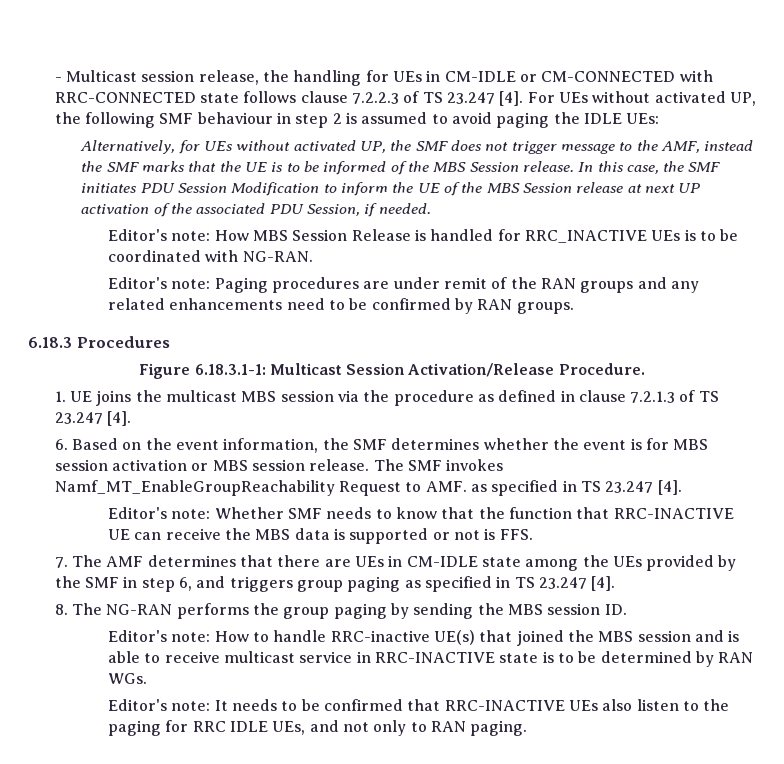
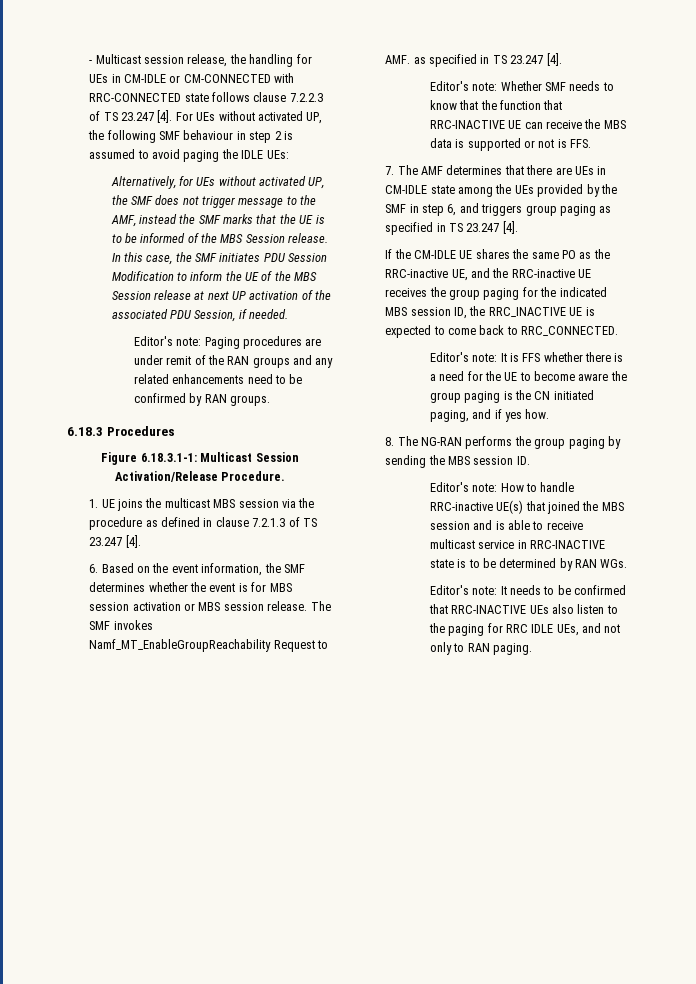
[108,229,739,243] [108,250,313,262] // Editor's note: How MBS Session Release is handled for RRC_INACTIVE UEs is to be coordinated with NG-RAN. -> (289, 314) none
(616, 583) none -> [385,249,610,259] [385,268,592,281] [385,287,607,300] [385,306,595,319] [385,325,619,338] [429,352,624,362] [429,371,627,381] [429,390,594,403] [429,409,550,422] // If the CM-IDLE UE shares the same PO as the RRC-inactive UE, and the RRC-inactive UE receives the group paging for the indicated MBS session ID, the RRC_INACTIVE UE is expected to come back to RRC_CONNECTED. // Editor's note: It is FFS whether there is a need for the UE to become aware the group paging is the CN initiated paging, and if yes how.

